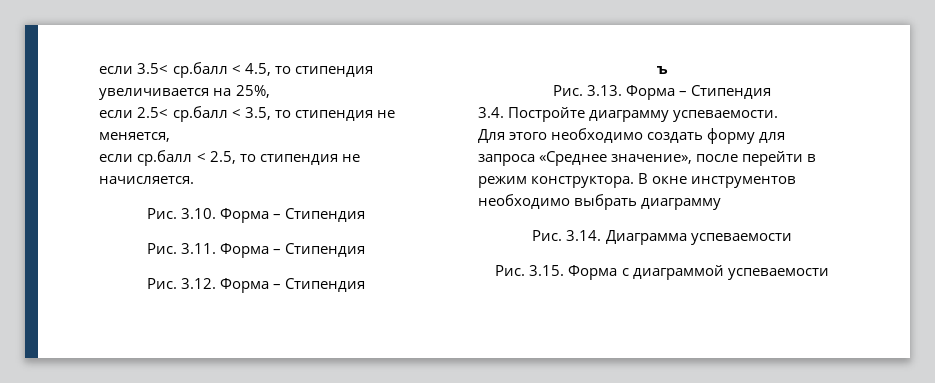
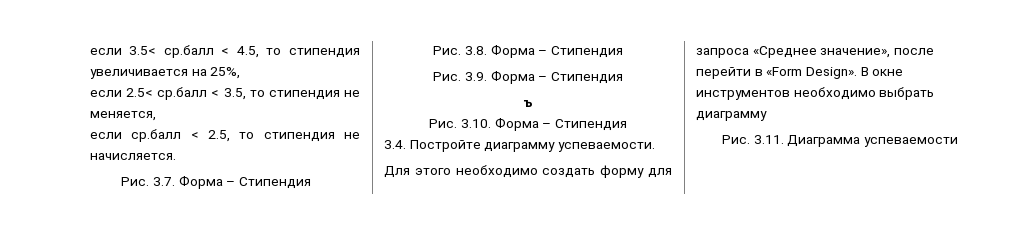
[180,208,366,223] [146,243,366,258] [146,278,216,289] 3.10. Форма – Стипендия // Рис. 3.11. Форма – Стипендия // Рис. 3.12. -> [152,176,311,189] [433,45,623,58] [433,72,487,81] 3.7. Форма – Стипендия // Рис. 3.8. Форма – Стипендия // Рис. 3.9.
[586,85,622,96] 3.13. -> [460,119,491,128] 3.10.
[478,176,635,188] режим конструктора. -> [766,67,857,79] «Form Design».
[566,230,602,241] 3.14. -> [753,135,784,144] 3.11.
[495,265,829,280] // Рис. 3.15. Форма с диаграммой успеваемости -> (958, 142) none

